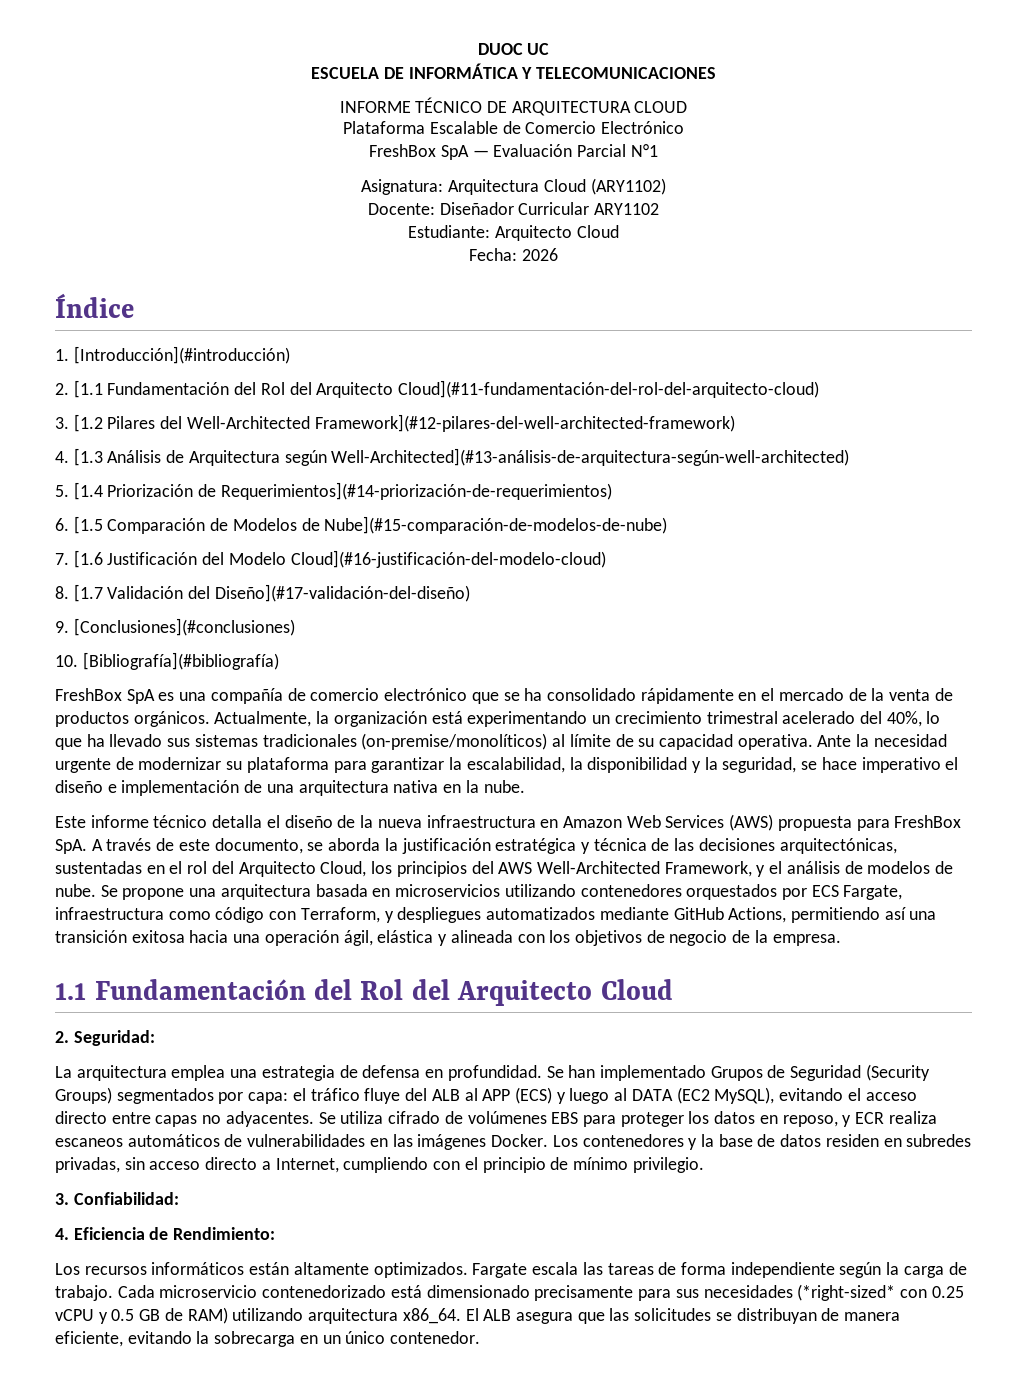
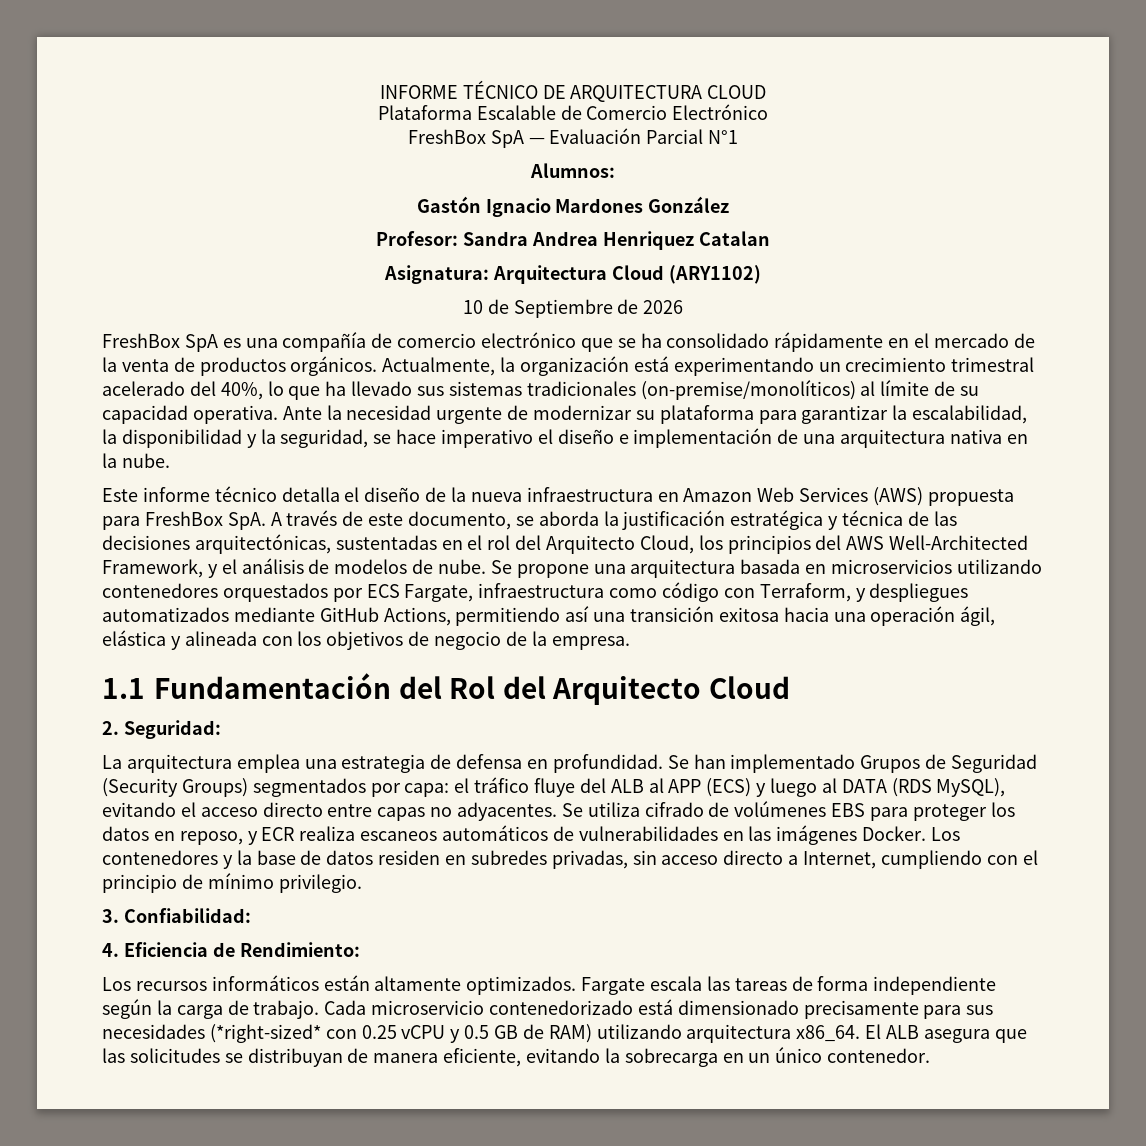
[477,43,550,55] [311,63,716,79] DUOC UC // ESCUELA DE INFORMÁTICA Y TELECOMUNICACIONES // -> (379, 92) none
[361,178,666,195] [367,202,660,215] [408,225,619,241] [469,248,558,261] [55,293,134,318] [55,346,290,364] [55,380,820,398] [55,414,735,432] [55,448,850,466] [55,482,612,500] [55,516,668,534] [55,550,606,568] [55,584,470,602] [55,618,295,636] [55,652,279,670] Asignatura: Arquitectura Cloud (ARY1102) // Docente: Diseñador Curricular ARY1102 // Estudiante: Arquitecto Cloud // Fecha: 2026 // Índice // 1. [Introducción](#introducción) // 2. [1.1 Fundamentación del Rol del Arquitecto Cloud](#11-fundamentación-del-rol-del-arquitecto-cloud) // 3. [1.2 Pilares del Well-Architected Framework](#12-pilares-del-well-architected-framework) // 4. [1.3 Análisis de Arquitectura según Well-Architected](#13-análisis-de-arquitectura-según-well-architected) // 5. [1.4 Priorización de Requerimientos](#14-priorización-de-requerimientos) // 6. [1.5 Comparación de Modelos de Nube](#15-comparación-de-modelos-de-nube) // 7. [1.6 Justificación del Modelo Cloud](#16-justificación-del-modelo-cloud) // 8. [1.7 Validación del Diseño](#17-validación-del-diseño) // 9. [Conclusiones](#conclusiones) // 10. [Bibliografía](#bibliografía) -> [530,163,615,178] [416,196,730,217] [376,231,770,250] [384,265,761,284] [462,299,684,318] Alumnos: // Gastón Ignacio Mardones González // Profesor: Sandra Andrea Henriquez Catalan // Asignatura: Arquitectura Cloud (ARY1102) // 10 de Septiembre de 2026
[676,1087,710,1104] (EC2 -> [891,778,932,797] (RDS

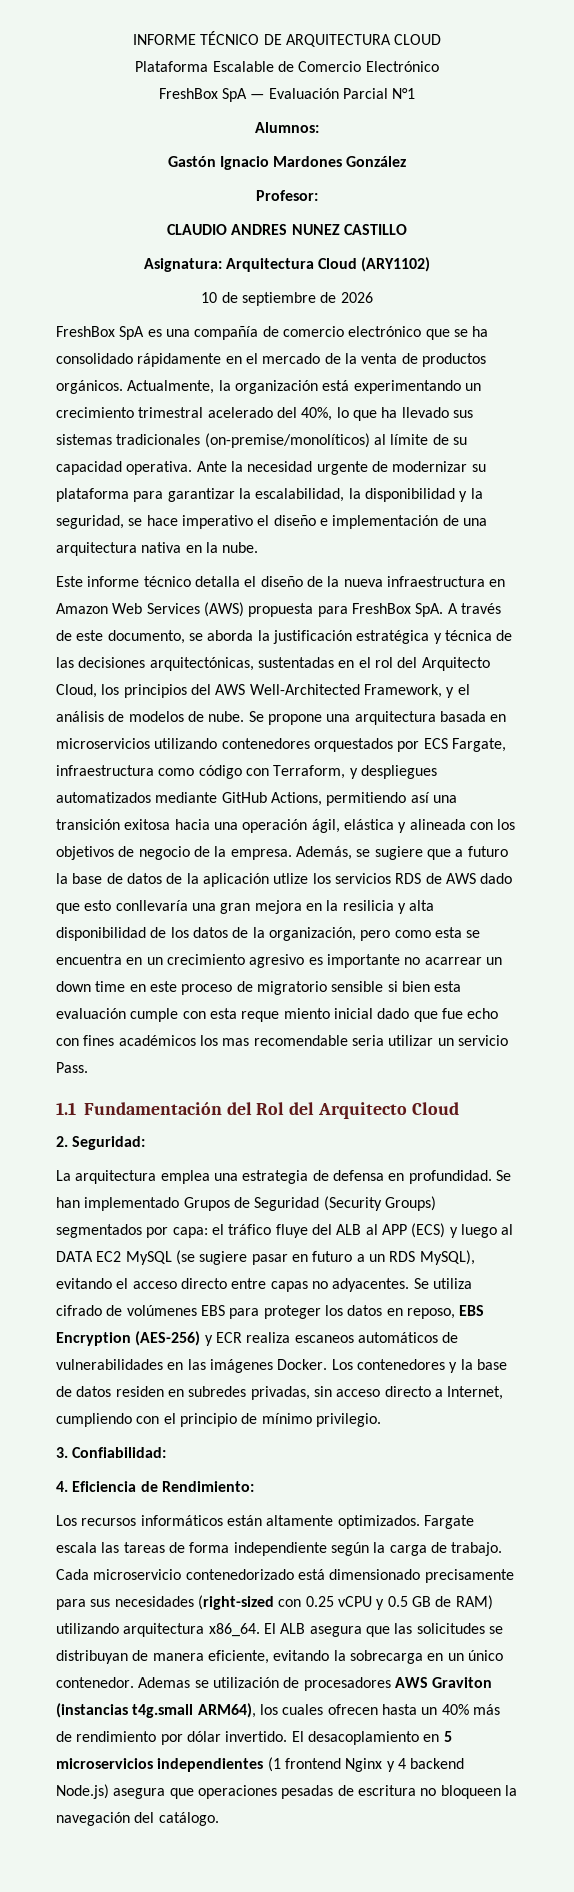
[463,231,770,250] Sandra Andrea Henriquez Catalan -> [167,224,407,235] // CLAUDIO ANDRES NUNEZ CASTILLO
[513,299,613,318] Septiembre -> [242,292,316,306] septiembre
(630, 643) none -> [295,846,508,860] [56,873,513,887] [56,900,435,914] [56,927,481,941] [56,954,502,968] [56,981,462,995] [56,1008,499,1022] [56,1035,508,1046] [56,1062,88,1073] Además, se sugiere que a futuro la base de datos de la aplicación utlize los servicios RDS de AWS dado que esto conllevaría una gran mejora en la resilicia y alta disponibilidad de los datos de la organización, pero como esta se encuentra en un crecimiento agresivo es importante no acarrear un down time en este proceso de migratorio sensible si bien esta evaluación cumple con esta reque miento inicial dado que fue echo con fines académicos los mas recomendable seria utilizar un servicio Pass.
[891,778,932,797] (RDS -> [96,1250,416,1265] EC2 MySQL (se sugiere pasar en futuro a un RDS
(243, 838) none -> [459,1305,485,1316] [56,1331,201,1346] EBS Encryption (AES-256)
[209,1024,321,1043] (*right-sized* -> [197,1595,274,1610] (right-sized
(931, 1055) none -> [138,1677,493,1691] [56,1703,500,1718] [56,1731,452,1745] [56,1757,465,1772] [56,1784,517,1799] [56,1812,219,1826] Ademas se utilización de procesadores AWS Graviton (instancias t4g.small ARM64), los cuales ofrecen hasta un 40% más de rendimiento por dólar invertido. El desacoplamiento en 5 microservicios independientes (1 frontend Nginx y 4 backend Node.js) asegura que operaciones pesadas de escritura no bloqueen la navegación del catálogo.

